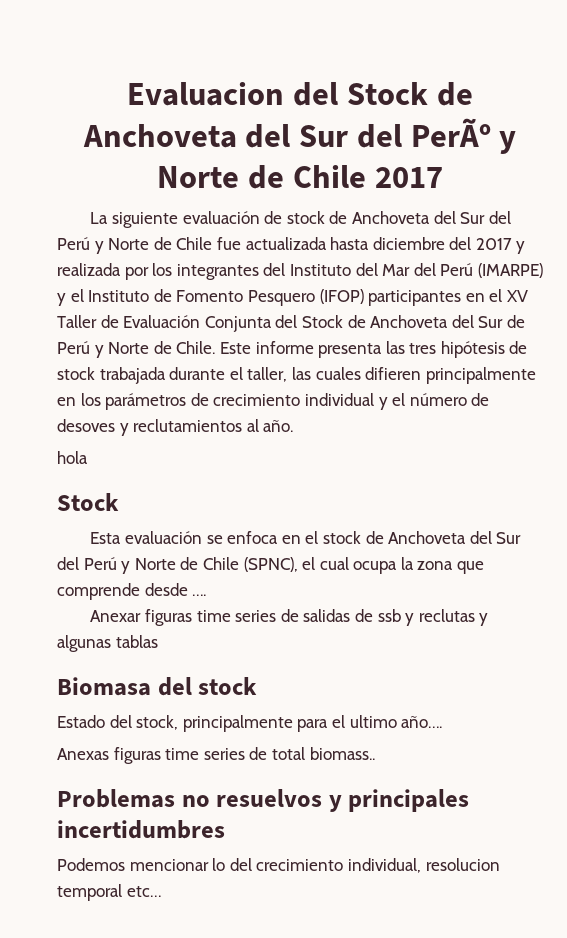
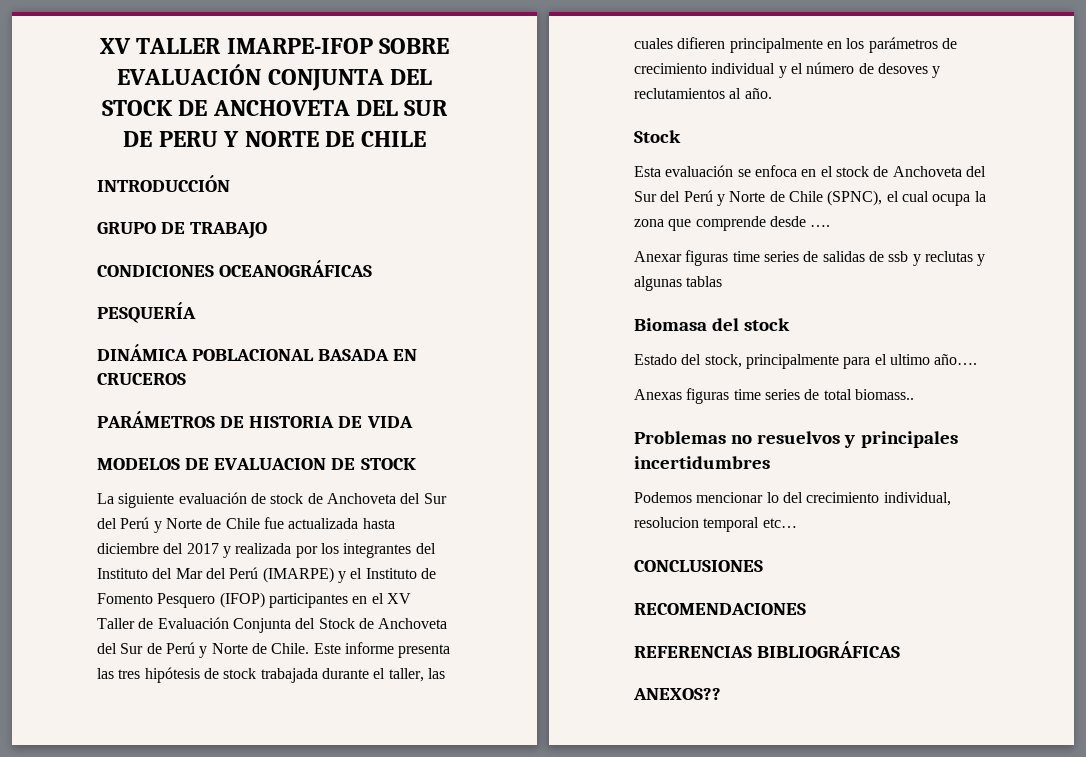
[127,82,473,106] [82,118,517,154] [157,165,443,189] Evaluacion del Stock de Anchoveta del Sur del PerÃº y Norte de Chile 2017 -> [99,38,450,54] [117,64,432,91] [101,100,449,116] [123,131,426,147] [97,175,230,192] [97,222,268,239] [97,260,373,277] [97,302,196,323] [97,344,418,361] [97,373,186,385] [97,411,413,428] [97,458,416,470] XV TALLER IMARPE-IFOP SOBRE EVALUACIÓN CONJUNTA DEL STOCK DE ANCHOVETA DEL SUR DE PERU Y NORTE DE CHILE // INTRODUCCIÓN // GRUPO DE TRABAJO // CONDICIONES OCEANOGRÁFICAS // PESQUERÍA // DINÁMICA POBLACIONAL BASADA EN CRUCEROS // PARÁMETROS DE HISTORIA DE VIDA // MODELOS DE EVALUACION DE STOCK
[57,451,88,464] // hola -> (772, 93) none
(161, 891) none -> [634,560,763,572] [634,603,806,615] [634,641,901,658] [633,688,721,700] // CONCLUSIONES // RECOMENDACIONES // REFERENCIAS BIBLIOGRÁFICAS // ANEXOS??

